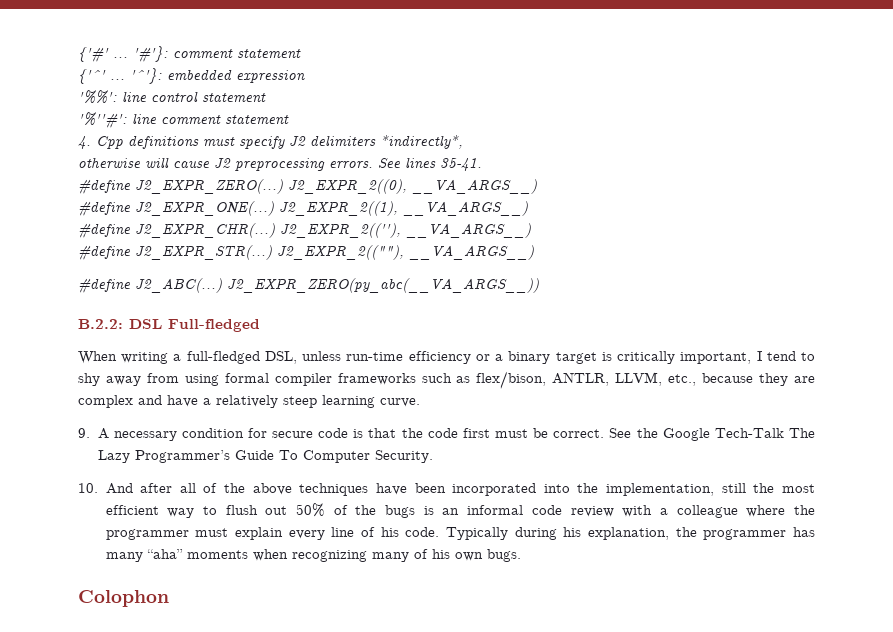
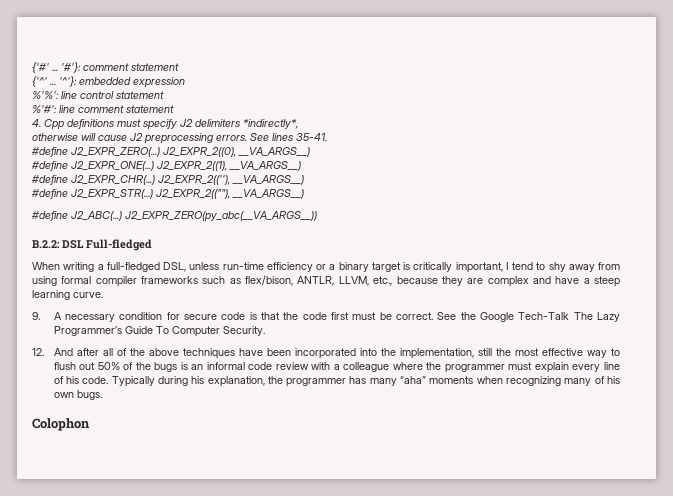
[78,90,117,103] '%%': -> [32,91,59,99] %'%':
[78,112,127,128] '%''#': -> [32,105,57,113] %'#':
[216,395,278,408] relatively -> (590, 281) none
[78,483,98,493] 10. -> [32,348,44,356] 12.
[105,505,159,515] efficient -> [541,348,583,356] effective

